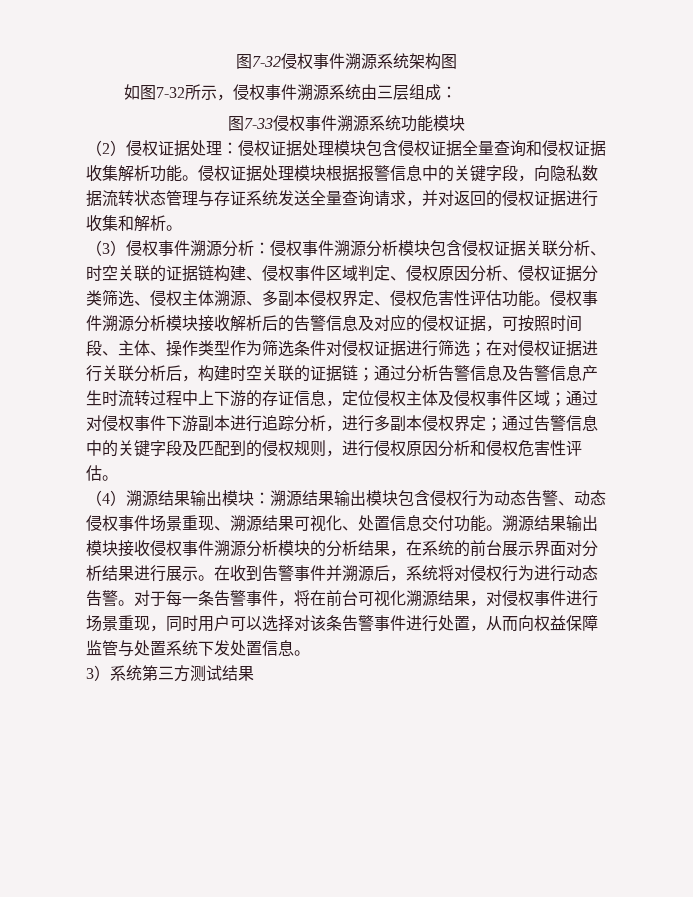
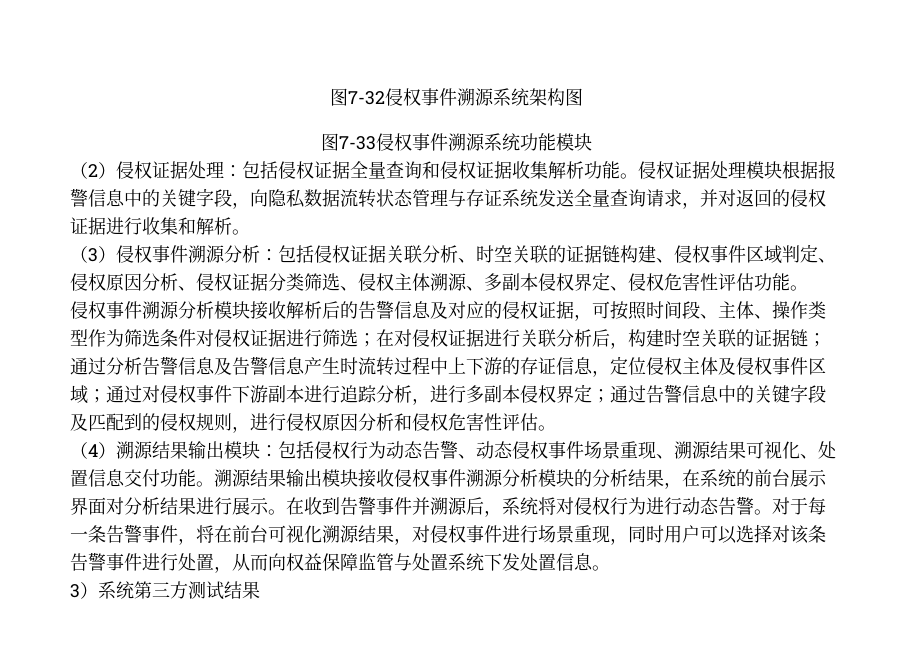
[124,84,458,101] // 如图7-32所示，侵权事件溯源系统由三层组成： -> (583, 97) none
[238,140,398,157] 侵权证据处理模块包含 -> [242,161,278,179] 包括
[270,240,462,257] 侵权事件溯源分析模块包含 -> [278,245,314,263] 包括
(550, 303) none -> (808, 288) //
[270,490,430,507] 溯源结果输出模块包含 -> [278,441,314,459] 包括

